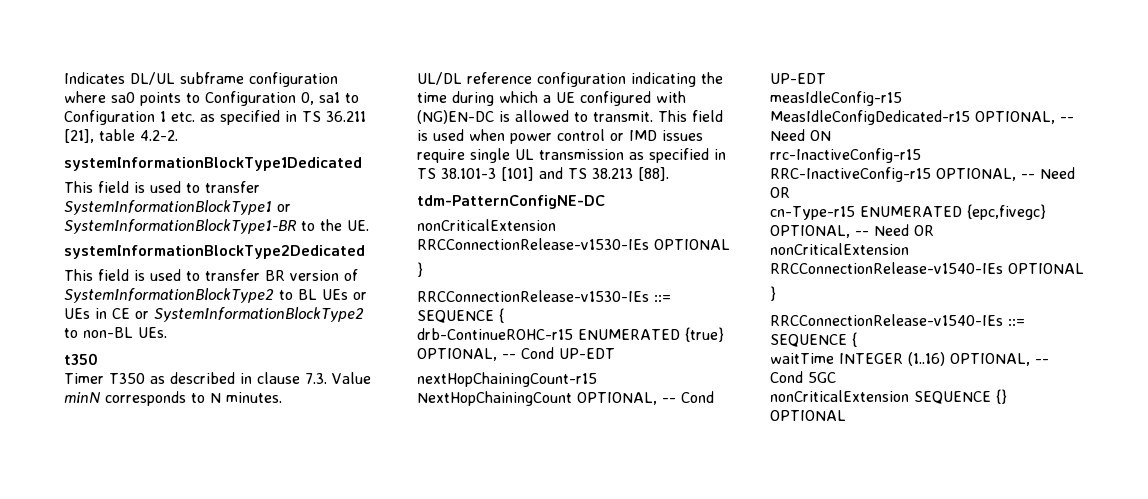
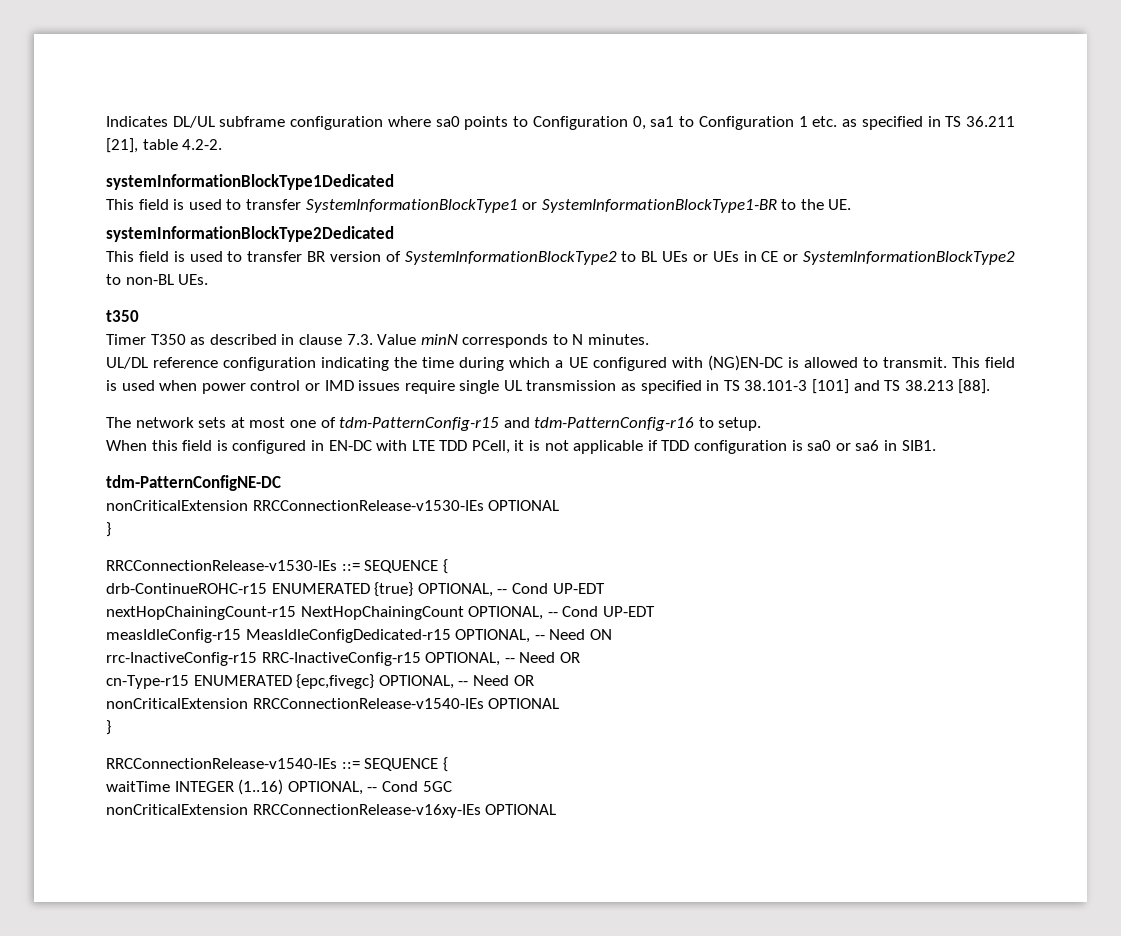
(669, 174) none -> [106,417,762,431] [106,440,936,454] // The network sets at most one of tdm-PatternConfig-r15 and tdm-PatternConfig-r16 to setup. // When this field is configured in EN-DC with LTE TDD PCell, it is not applicable if TDD configuration is sa0 or sa6 in SIB1.
[914,389,1007,404] SEQUENCE {} -> [252,804,481,818] RRCConnectionRelease-v16xy-IEs

